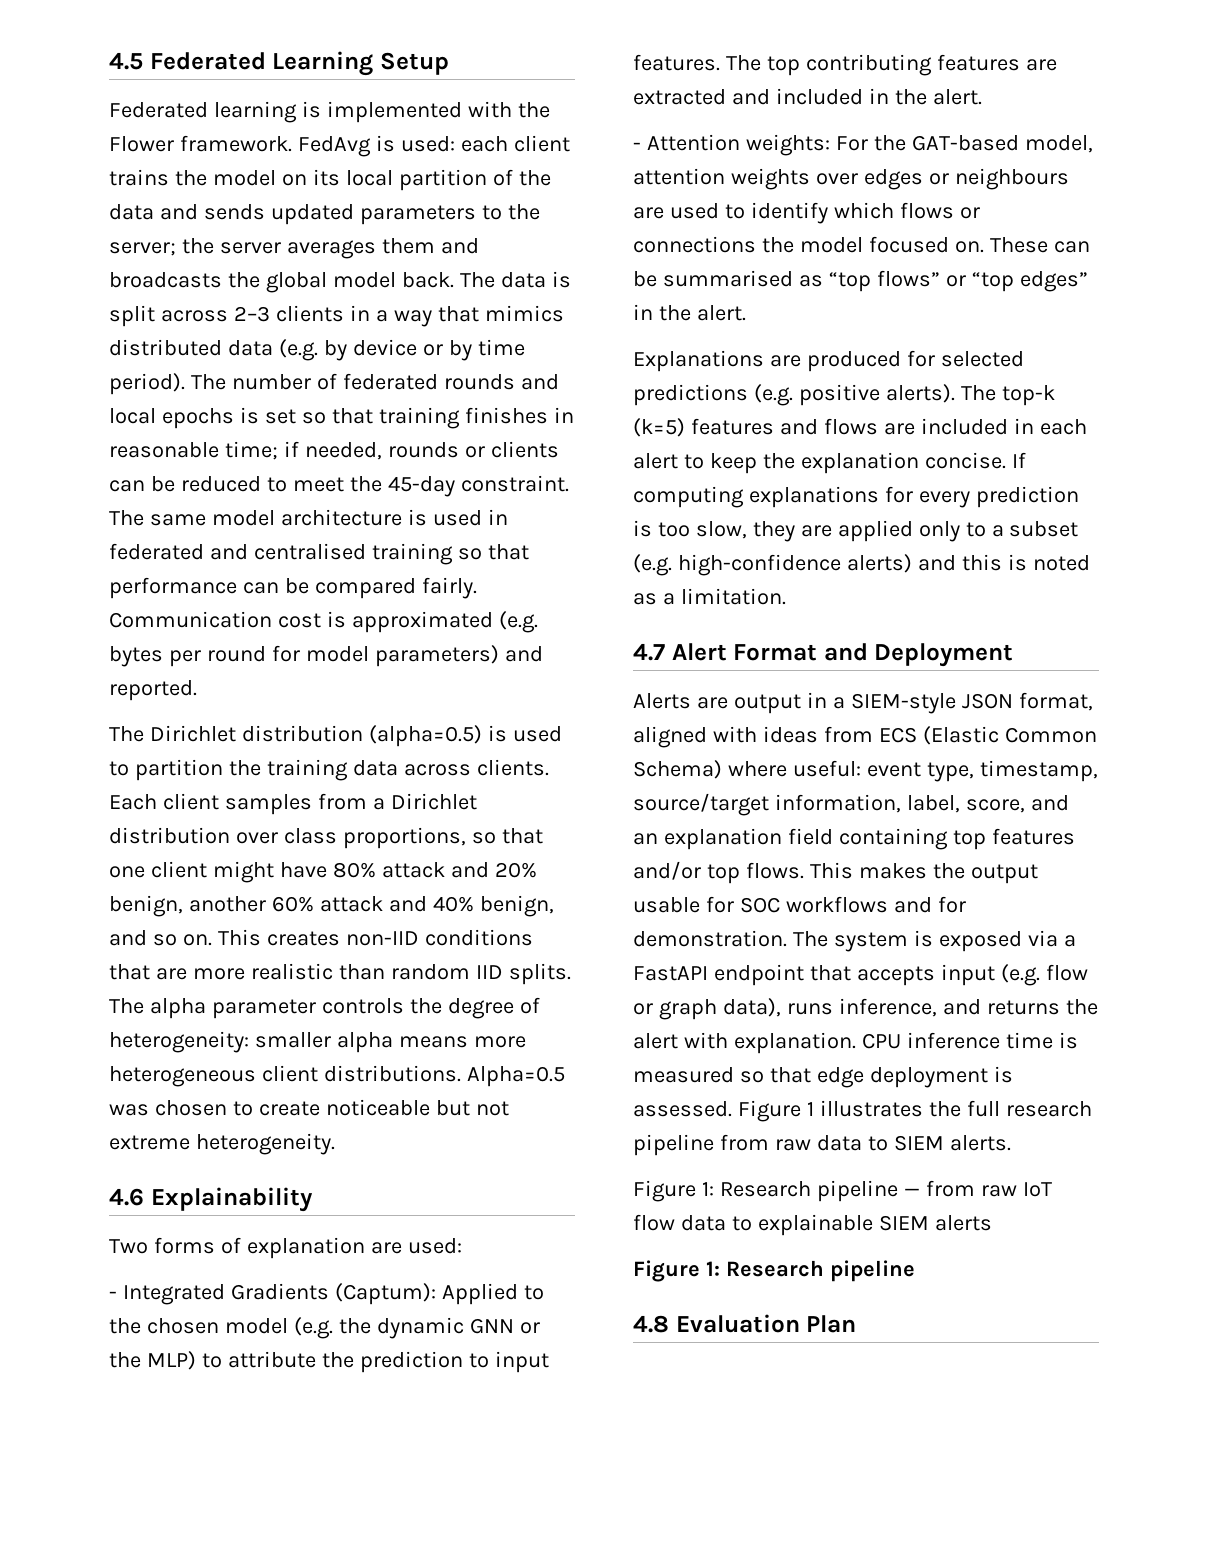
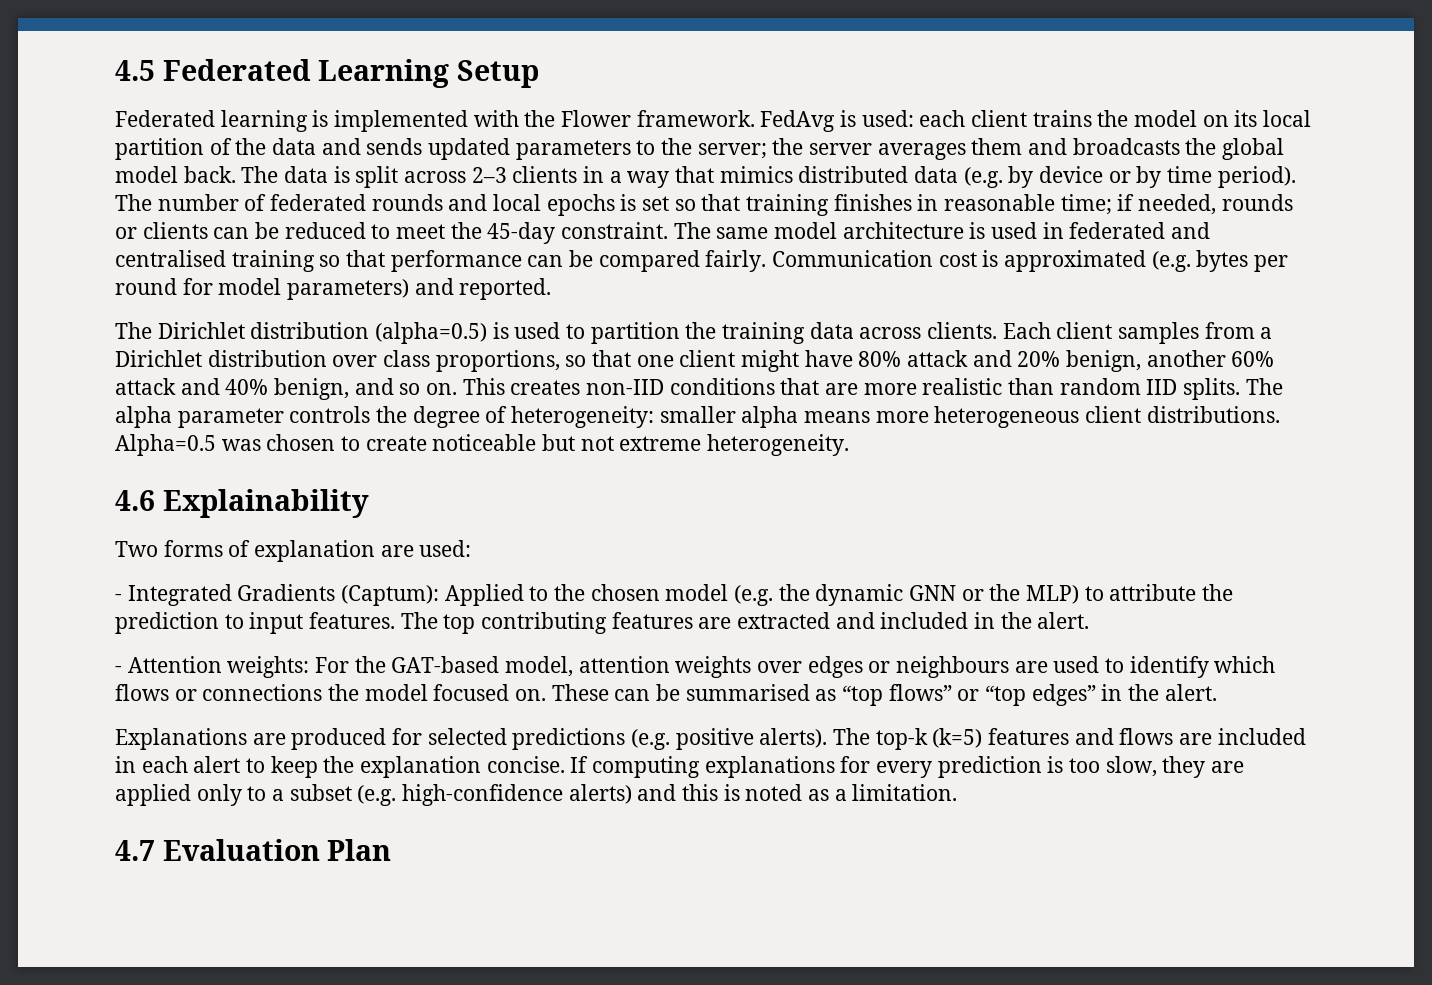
[671,643,1014,667] [633,692,1093,714] [633,726,1097,748] [633,760,1098,782] [633,793,1069,816] [633,828,1075,850] [633,861,1038,884] [633,896,966,913] [633,930,1076,952] [633,964,1088,986] [633,998,1098,1020] [633,1032,1078,1054] [633,1066,1013,1088] [633,1100,1092,1122] [633,1134,1011,1156] [633,1180,1052,1202] [633,1214,992,1236] [633,1260,915,1282] [633,1315,669,1333] Alert Format and Deployment // Alerts are output in a SIEM-style JSON format, aligned with ideas from ECS (Elastic Common Schema) where useful: event type, timestamp, source/target information, label, score, and an explanation field containing top features and/or top flows. This makes the output usable for SOC workflows and for demonstration. The system is exposed via a FastAPI endpoint that accepts input (e.g. flow or graph data), runs inference, and returns the alert with explanation. CPU inference time is measured so that edge deployment is assessed. Figure 1 illustrates the full research pipeline from raw data to SIEM alerts. // Figure 1: Research pipeline — from raw IoT flow data to explainable SIEM alerts // Figure 1: Research pipeline // 4.8 -> (155, 850) none

